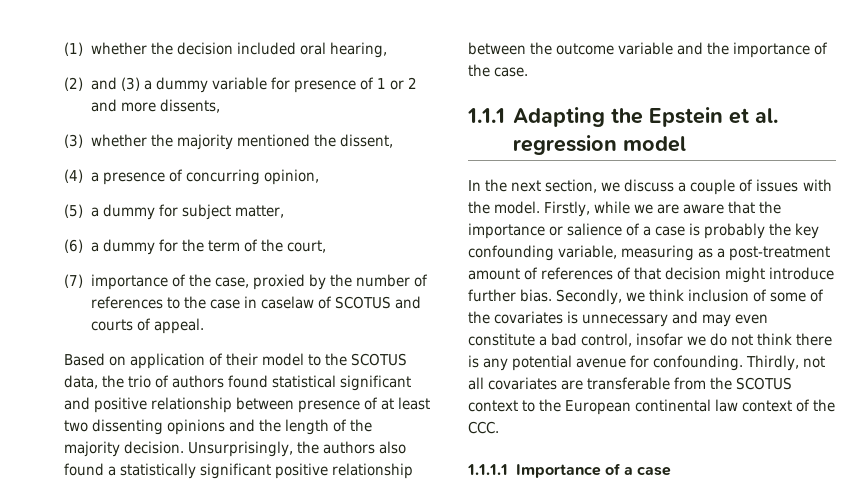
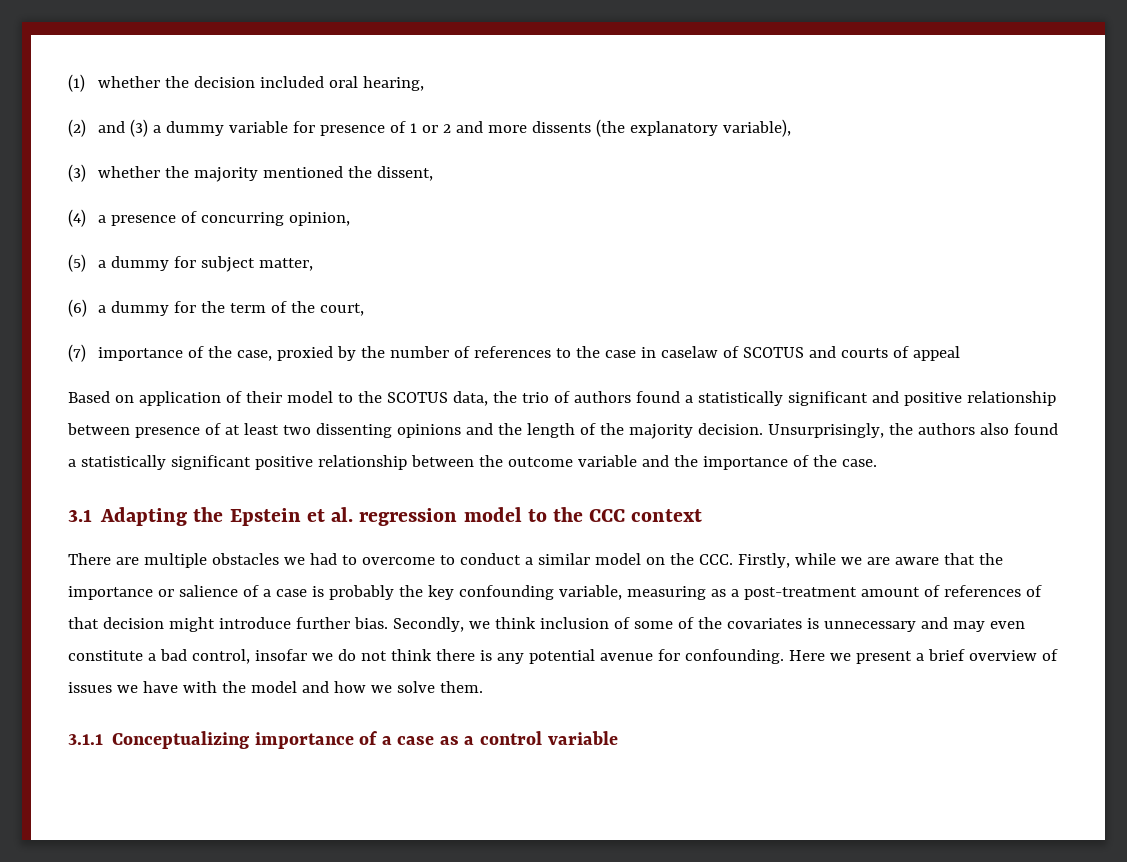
[159,99,220,113] dissents, -> [531,119,791,137] dissents (the explanatory variable),
[153,318,204,334] appeal. -> [912,346,960,361] appeal
[272,375,337,388] statistical -> [684,391,783,406] a statistically
[467,108,505,123] 1.1.1 -> [68,509,92,522] 3.1
[468,179,832,195] [468,201,541,214] // In the next section, we discuss a couple of issues with the model. -> [527,507,703,522] [68,553,733,568] to the CCC context // There are multiple obstacles we had to overcome to conduct a similar model on the CCC.
[746,355,826,371] [468,377,793,390] [468,399,836,415] [468,421,499,434] [467,463,672,478] Thirdly, not all covariates are transferable from the SCOTUS context to the European continental law context of the CCC. // 1.1.1.1 Importance of a case -> [788,649,1058,664] [68,681,483,693] [68,731,618,749] Here we present a brief overview of issues we have with the model and how we solve them. // 3.1.1 Conceptualizing importance of a case as a control variable

